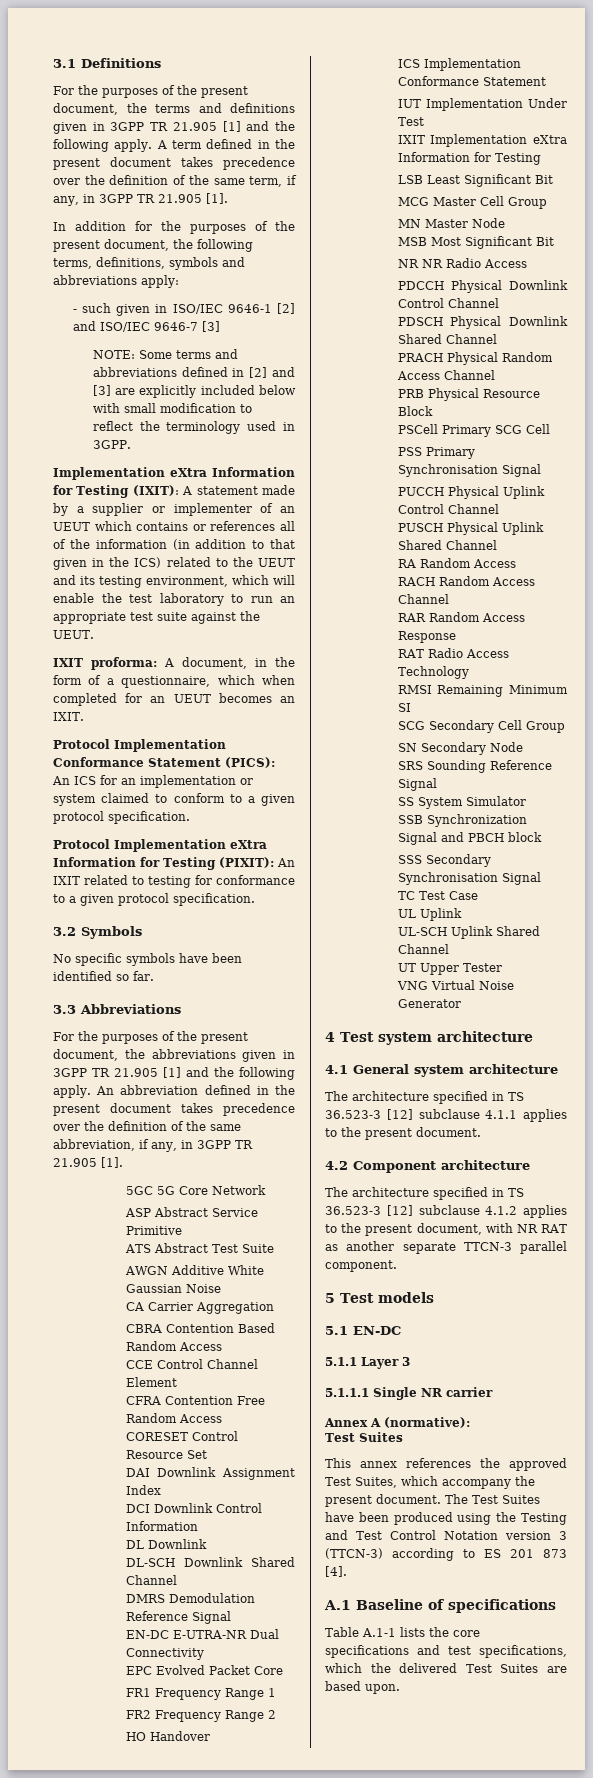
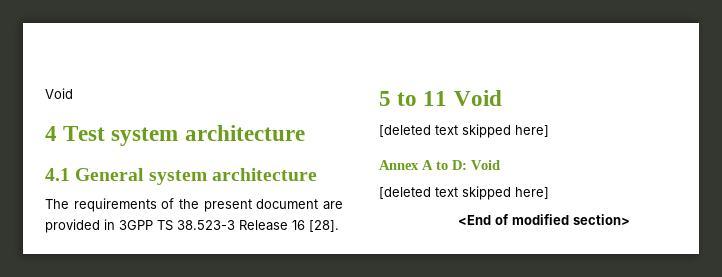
[53,58,161,68] [53,85,248,98] [53,103,295,115] [53,121,295,134] [53,139,295,152] [53,157,295,170] [53,175,297,187] [53,193,228,206] [53,221,295,234] [53,239,253,252] [53,257,245,270] [53,275,179,288] [72,303,295,316] [72,321,220,332] [92,349,238,359] [92,367,295,378] [92,385,296,398] [92,403,252,413] [92,421,295,434] [92,440,131,449] [53,467,295,480] [53,485,295,498] [53,503,295,516] [53,521,295,531] [53,539,295,550] [53,557,295,570] [53,575,295,588] [53,593,295,606] [53,611,260,624] [53,630,94,639] [53,657,295,670] [53,675,295,688] [53,693,295,706] [53,712,84,721] [53,739,226,752] [53,757,275,768] [52,775,253,788] [53,793,295,806] [53,811,190,824] [53,839,267,852] [53,857,295,870] [53,875,295,888] [53,893,255,906] [53,926,142,939] [53,953,242,966] [53,971,154,981] [53,1004,181,1014] [53,1031,248,1044] [53,1049,295,1062] [53,1067,295,1080] [53,1085,295,1098] [53,1103,295,1116] [53,1121,241,1131] [53,1139,253,1152] [53,1157,123,1168] [125,1185,266,1195] [124,1207,258,1217] [125,1226,182,1235] [124,1243,274,1253] [124,1265,264,1275] [125,1284,221,1293] [125,1302,274,1314] [125,1323,275,1333] [125,1341,222,1351] [125,1359,258,1369] [125,1377,177,1387] [125,1396,265,1405] [125,1413,222,1423] [125,1431,238,1441] [125,1450,207,1459] [125,1467,295,1480] [125,1485,161,1495] [125,1503,262,1513] [125,1521,198,1531] [125,1539,207,1549] [125,1557,295,1567] [125,1575,177,1585] [125,1593,255,1603] [125,1611,231,1624] [125,1629,279,1639] [125,1648,204,1660] [125,1665,283,1675] [125,1688,276,1700] [125,1710,276,1722] [125,1731,210,1741] [397,58,521,71] [397,76,546,86] [397,98,567,111] [397,117,424,126] [397,134,567,147] [397,152,541,165] [397,174,553,187] [397,196,547,209] [397,218,505,228] [397,236,554,249] [397,258,527,268] [397,280,568,293] [397,298,499,308] [397,316,568,329] [397,334,497,344] [397,352,553,365] [396,370,495,380] [397,388,540,401] [397,406,433,416] [397,424,550,437] [397,447,475,459] [397,464,541,477] [397,486,545,499] [397,504,499,514] [397,522,544,535] [397,540,497,550] [397,558,516,568] [397,576,535,586] [397,594,449,604] [397,612,525,622] [397,631,456,643] [397,648,509,658] [397,666,469,679] [397,685,568,697] [397,703,411,712] [397,720,565,733] [397,742,523,755] [397,760,552,773] [397,778,437,791] [397,796,526,809] [397,814,527,827] [397,832,542,845] [397,854,491,867] [397,872,541,885] [397,891,478,900] [397,908,462,921] [397,926,540,939] [397,944,449,954] [397,963,502,975] [396,980,514,990] [397,999,461,1008] 3.1 Definitions // For the purposes of the present document, the terms and definitions given in 3GPP TR 21.905 [1] and the following apply. A term defined in the present document takes precedence over the definition of the same term, if any, in 3GPP TR 21.905 [1]. // In addition for the purposes of the present document, the following terms, definitions, symbols and abbreviations apply: // - such given in ISO/IEC 9646-1 [2] and ISO/IEC 9646-7 [3] // NOTE: Some terms and abbreviations defined in [2] and [3] are explicitly included below with small modification to reflect the terminology used in 3GPP. // Implementation eXtra Information for Testing (IXIT): A statement made by a supplier or implementer of an UEUT which contains or references all of the information (in addition to that given in the ICS) related to the UEUT and its testing environment, which will enable the test laboratory to run an appropriate test suite against the UEUT. // IXIT proforma: A document, in the form of a questionnaire, which when completed for an UEUT becomes an IXIT. // Protocol Implementation Conformance Statement (PICS): An ICS for an implementation or system claimed to conform to a given protocol specification. // Protocol Implementation eXtra Information for Testing (PIXIT): An IXIT related to testing for conformance to a given protocol specification. // 3.2 Symbols // No specific symbols have been identified so far. // 3.3 Abbreviations // For the purposes of the present document, the abbreviations given in 3GPP TR 21.905 [1] and the following apply. An abbreviation defined in the present document takes precedence over the definition of the same abbreviation, if any, in 3GPP TR 21.905 [1]. // 5GC 5G Core Network // ASP Abstract Service Primitive // ATS Abstract Test Suite // AWGN Additive White Gaussian Noise // CA Carrier Aggregation // CBRA Contention Based Random Access // CCE Control Channel Element // CFRA Contention Free Random Access // CORESET Control Resource Set // DAI Downlink Assignment Index // DCI Downlink Control Information // DL Downlink // DL-SCH Downlink Shared Channel // DMRS Demodulation Reference Signal // EN-DC E-UTRA-NR Dual Connectivity // EPC Evolved Packet Core // FR1 Frequency Range 1 // FR2 Frequency Range 2 // HO Handover // ICS Implementation Conformance Statement // IUT Implementation Under Test // IXIT Implementation eXtra Information for Testing // LSB Least Significant Bit // MCG Master Cell Group // MN Master Node // MSB Most Significant Bit // NR NR Radio Access // PDCCH Physical Downlink Control Channel // PDSCH Physical Downlink Shared Channel // PRACH Physical Random Access Channel // PRB Physical Resource Block // PSCell Primary SCG Cell // PSS Primary Synchronisation Signal // PUCCH Physical Uplink Control Channel // PUSCH Physical Uplink Shared Channel // RA Random Access // RACH Random Access Channel // RAR Random Access Response // RAT Radio Access Technology // RMSI Remaining Minimum SI // SCG Secondary Cell Group // SN Secondary Node // SRS Sounding Reference Signal // SS System Simulator // SSB Synchronization Signal and PBCH block // SSS Secondary Synchronisation Signal // TC Test Case // UL Uplink // UL-SCH Uplink Shared Channel // UT Upper Tester // VNG Virtual Noise Generator -> [45,88,73,99] Void
[352,1091,524,1104] [325,1109,567,1122] [325,1127,481,1140] [325,1160,530,1173] [325,1187,524,1200] [325,1205,567,1218] [325,1223,567,1236] [325,1241,567,1254] [325,1260,397,1272] [325,1292,434,1303] [325,1326,401,1335] [325,1357,410,1369] [325,1387,493,1400] [324,1417,470,1428] [325,1432,403,1442] [325,1458,567,1471] [325,1476,535,1489] [325,1494,540,1507] [325,1512,567,1525] [325,1530,567,1540] [325,1548,567,1561] [325,1566,347,1577] [324,1599,556,1613] [325,1627,480,1637] [325,1645,567,1658] [325,1663,567,1673] [325,1681,400,1694] architecture specified in TS 36.523-3 [12] subclause 4.1.1 applies to the present document. // 4.2 Component architecture // The architecture specified in TS 36.523-3 [12] subclause 4.1.2 applies to the present document, with NR RAT as another separate TTCN-3 parallel component. // 5 Test models // 5.1 EN-DC // 5.1.1 Layer 3 // 5.1.1.1 Single NR carrier // Annex A (normative): // Test Suites // This annex references the approved Test Suites, which accompany the present document. The Test Suites have been produced using the Testing and Test Control Notation version 3 (TTCN-3) according to ES 201 873 [4]. // A.1 Baseline of specifications // Table A.1-1 lists the core specifications and test specifications, which the delivered Test Suites are based upon. -> [73,198,343,212] [45,219,339,233] [379,90,502,106] [379,124,549,138] [379,160,500,170] [379,186,549,200] [457,214,630,225] requirements of the present document are provided in 3GPP TS 38.523-3 Release 16 [28]. // 5 to 11 Void // [deleted text skipped here] // Annex A to D: Void // [deleted text skipped here] // <End of modified section>

